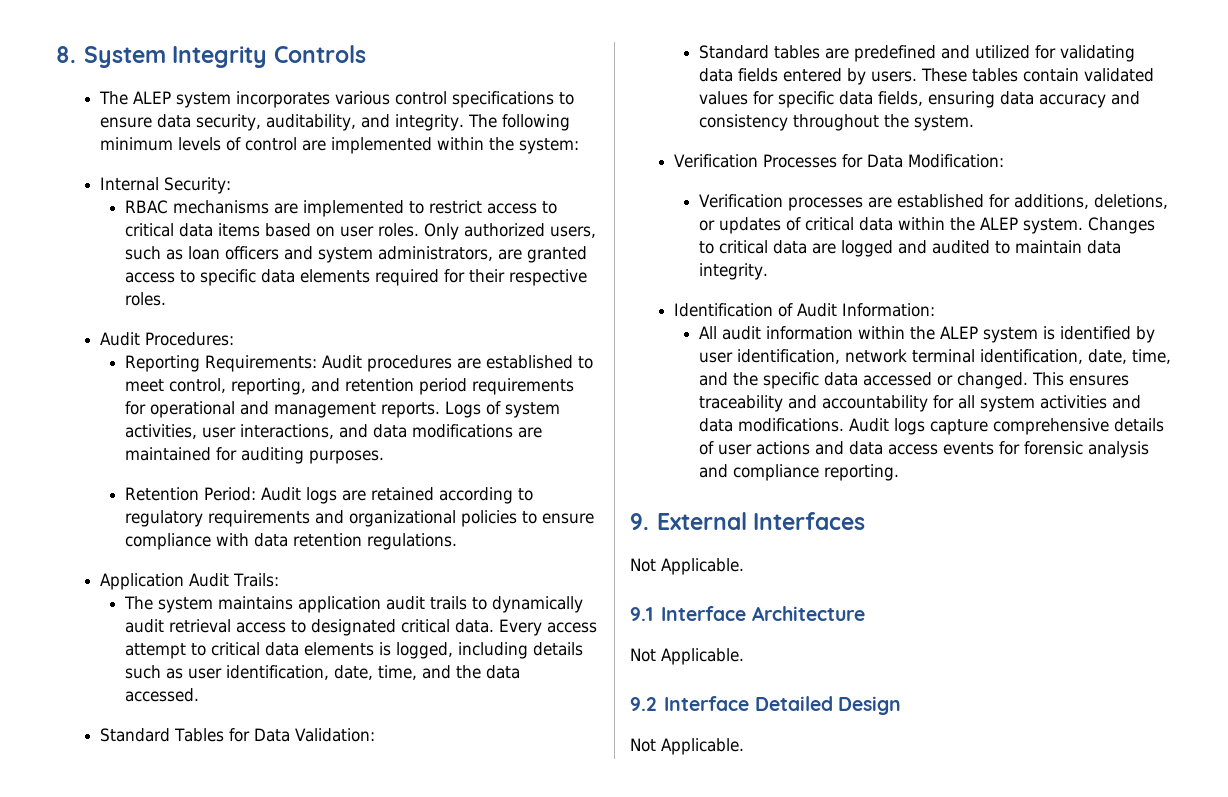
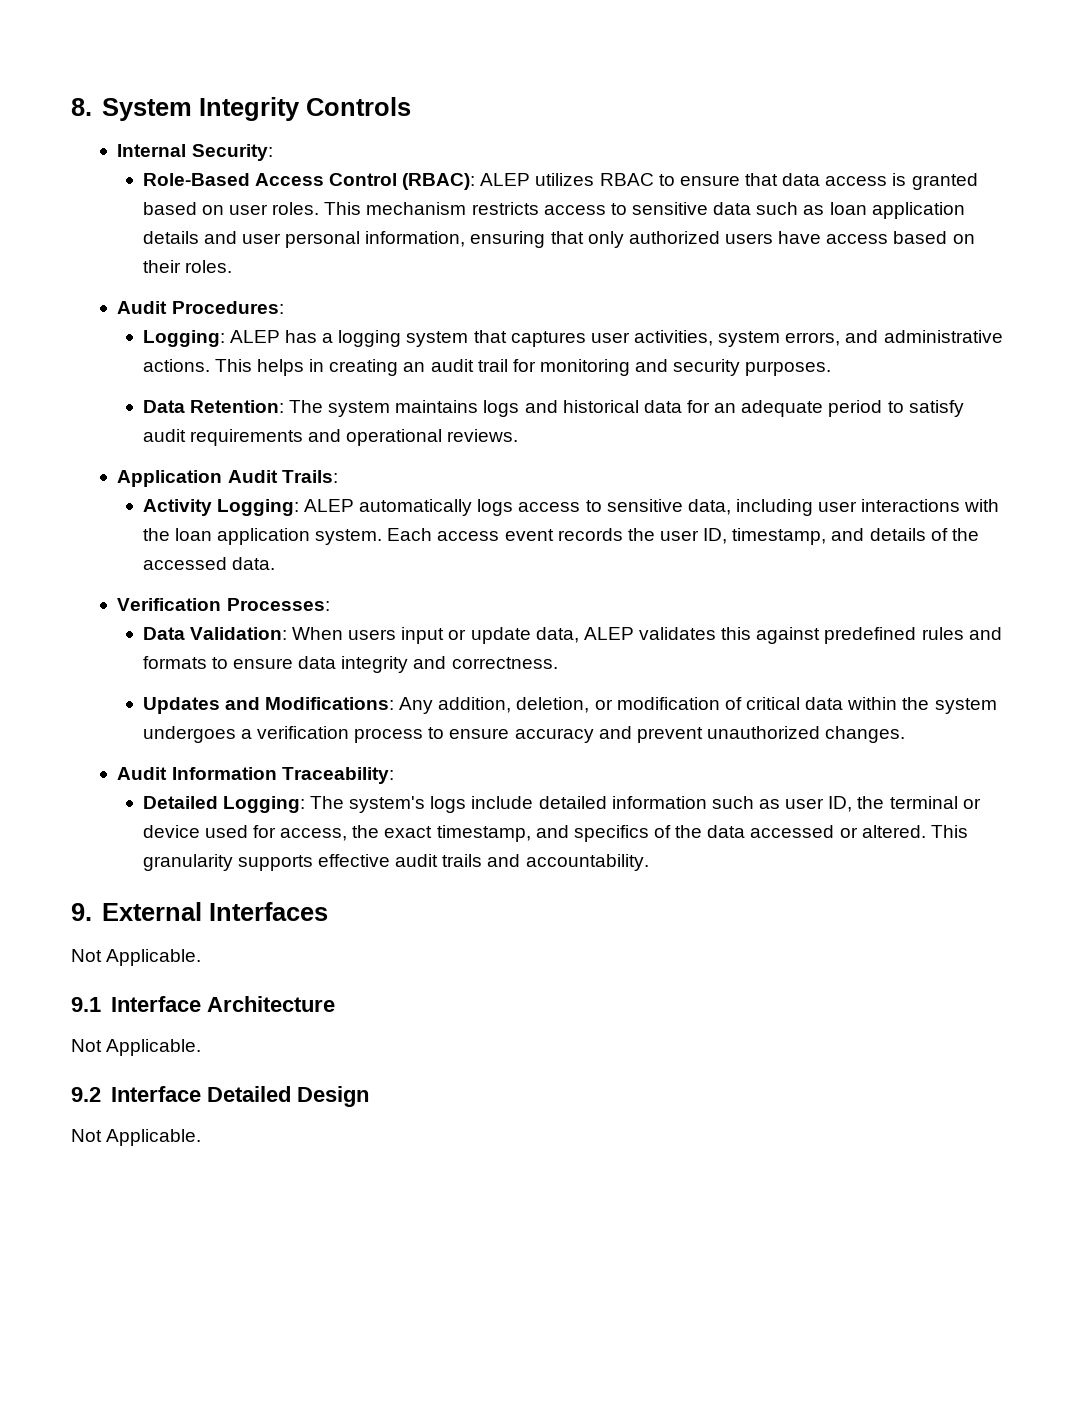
[98,91,574,108] [99,114,570,131] [99,137,579,154] [99,177,231,194] [125,200,558,217] [125,223,597,240] [125,246,588,263] [125,269,588,286] [125,292,167,306] [99,332,234,346] [125,355,594,372] [125,378,575,395] [125,401,561,418] [125,424,543,439] [125,447,385,464] [125,487,534,504] [125,510,595,527] [125,533,458,550] [99,573,279,590] [124,596,584,613] [125,619,598,636] [125,642,584,659] [125,665,521,680] [125,688,200,702] [99,728,375,742] [699,45,1136,62] [699,68,1155,85] [699,91,1141,108] [699,114,975,131] [673,154,1004,168] [699,194,1168,211] [699,217,782,234] The ALEP system incorporates various control specifications to ensure data security, auditability, and integrity. The following minimum levels of control are implemented within the system: // Internal Security: // RBAC mechanisms are implemented to restrict access to critical data items based on user roles. Only authorized users, such as loan officers and system administrators, are granted access to specific data elements required for their respective roles. // Audit Procedures: // Reporting Requirements: Audit procedures are established to meet control, reporting, and retention period requirements for operational and management reports. Logs of system activities, user interactions, and data modifications are maintained for auditing purposes. // Retention Period: Audit logs are retained according to regulatory requirements and organizational policies to ensure compliance with data retention regulations. // Application Audit Trails: // The system maintains application audit trails to dynamically audit retrieval access to designated critical data. Every access attempt to critical data elements is logged, including details such as user identification, date, time, and the data accessed. // Standard Tables for Data Validation: // Standard tables are predefined and utilized for validating data fields entered by users. These tables contain validated values for specific data fields, ensuring data accuracy and consistency throughout the system. // Verification Processes for Data Modification: // Verification processes are established for additions, deletions, or updates -> [117,144,273,161] [142,173,978,190] [142,202,965,219] [142,231,975,248] [142,260,232,273] [117,301,284,314] [142,330,1003,347] [142,359,832,376] [142,400,964,417] [142,429,519,446] [117,470,338,487] [142,499,1000,516] [142,528,979,545] [142,557,275,570] [117,598,330,611] [142,627,1002,644] [142,656,558,673] [142,697,720,714] Internal Security: // Role-Based Access Control (RBAC): ALEP utilizes RBAC to ensure that data access is granted based on user roles. This mechanism restricts access to sensitive data such as loan application details and user personal information, ensuring that only authorized users have access based on their roles. // Audit Procedures: // Logging: ALEP has a logging system that captures user activities, system errors, and administrative actions. This helps in creating an audit trail for monitoring and security purposes. // Data Retention: The system maintains logs and historical data for an adequate period to satisfy audit requirements and operational reviews. // Application Audit Trails: // Activity Logging: ALEP automatically logs access to sensitive data, including user interactions with the loan application system. Each access event records the user ID, timestamp, and details of the accessed data. // Verification Processes: // Data Validation: When users input or update data, ALEP validates this against predefined rules and formats to ensure data integrity and correctness. // Updates and Modifications: Any addition, deletion, or modification
[980,217,1156,234] [699,240,1122,257] [699,263,769,280] [673,303,935,317] [699,326,1156,343] [699,349,1172,364] [699,372,1130,389] [699,395,1142,412] [699,418,1165,435] [699,441,1150,458] [699,464,900,481] ALEP system. Changes to critical data are logged and audited to maintain data integrity. // Identification of Audit Information: // All audit information within the ALEP system is identified by user identification, network terminal identification, date, time, and the specific data accessed or changed. This ensures traceability and accountability for all system activities and data modifications. Audit logs capture comprehensive details of user actions and data access events for forensic analysis and compliance reporting. -> [934,698,997,714] [142,726,906,743] [117,767,394,784] [142,796,981,813] [142,825,968,842] [142,854,649,871] system undergoes a verification process to ensure accuracy and prevent unauthorized changes. // Audit Information Traceability: // Detailed Logging: The system's logs include detailed information such as user ID, the terminal or device used for access, the exact timestamp, and specifics of the data accessed or altered. This granularity supports effective audit trails and accountability.

